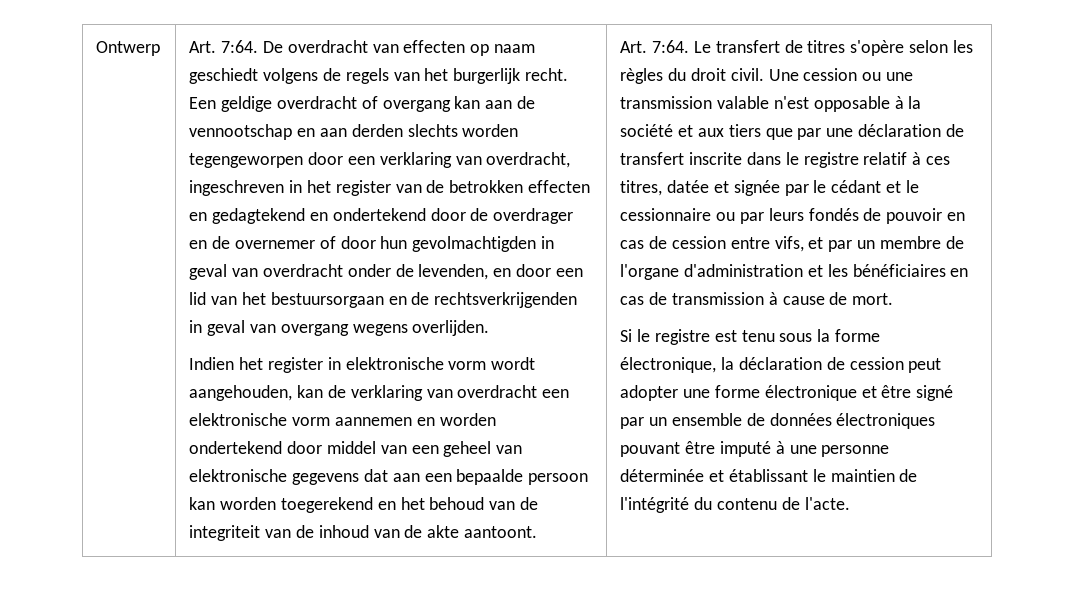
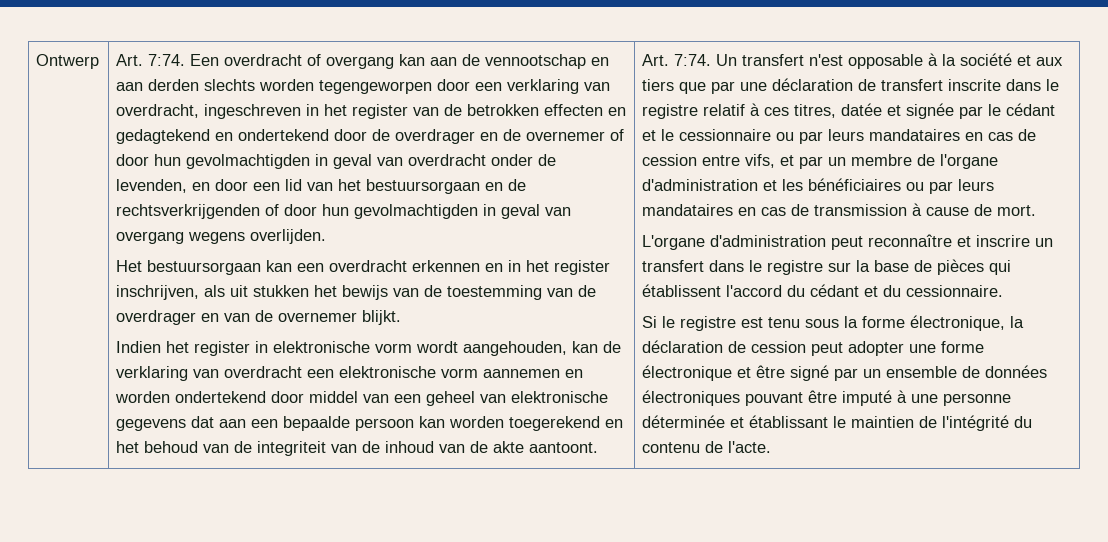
[221,40,536,56] [189,68,569,84] [189,96,273,112] 7:64. De overdracht van effecten op naam geschiedt volgens de regels van het burgerlijk recht. Een geldige -> [148,54,220,66] 7:74. Een
(578, 300) none -> [265,204,479,219] of door hun gevolmachtigden
(490, 328) none -> [116,260,611,275] [116,285,597,300] [116,310,402,325] // Het bestuursorgaan kan een overdracht erkennen en in het register inschrijven, als uit stukken het bewijs van de toestemming van de overdrager en van de overnemer blijkt.
[652,40,974,56] [620,68,914,84] [620,96,770,109] 7:64. Le transfert de titres s'opère selon les règles du droit civil. Une cession ou une transmission valable -> [674,54,805,66] 7:74. Un transfert
[808,208,943,224] fondés de pouvoir -> [869,129,961,141] mandataires
(946, 270) none -> [906,179,995,194] [642,204,734,216] ou par leurs mandataires
(894, 299) none -> [642,234,1054,250] [642,259,1012,275] [642,284,1004,297] // L'organe d'administration peut reconnaître et inscrire un transfert dans le registre sur la base de pièces qui établissent l'accord du cédant et du cessionnaire.

